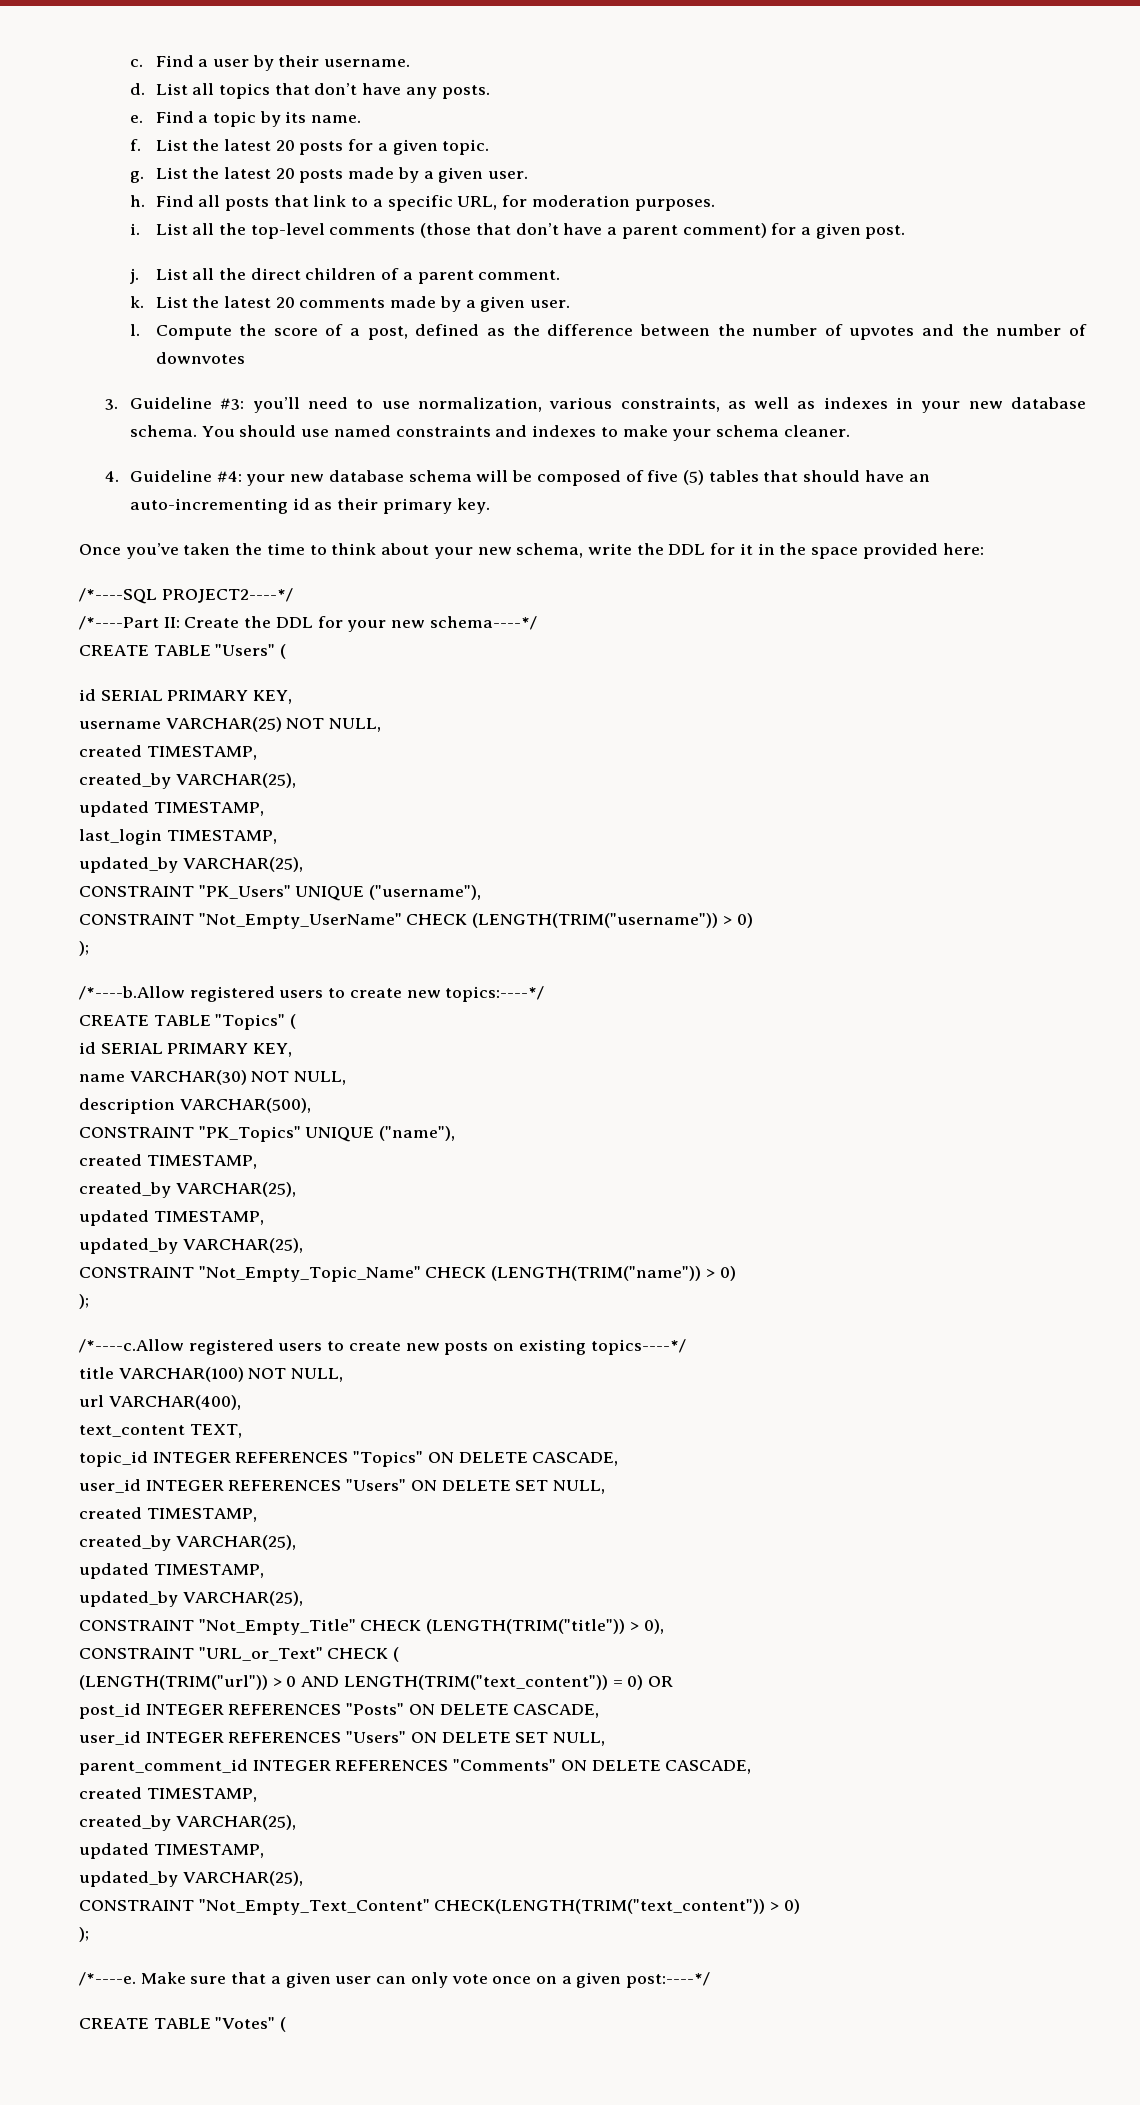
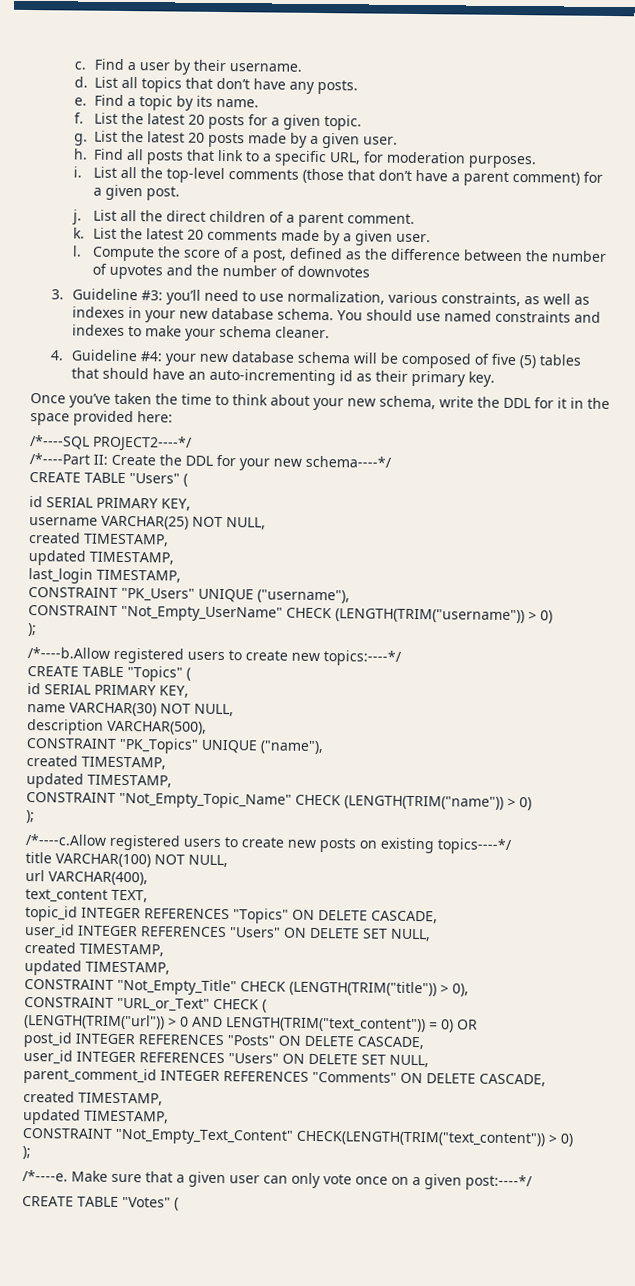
[79,773,296,789] // created_by VARCHAR(25), -> (169, 540) none
[79,857,303,873] // updated_by VARCHAR(25), -> (181, 576) none
[79,1182,296,1198] [79,1210,264,1226] [79,1238,303,1254] // created_by VARCHAR(25), // updated TIMESTAMP, // updated_by VARCHAR(25), -> [26,773,172,789] // updated TIMESTAMP,
[79,1535,296,1551] [79,1563,264,1579] [79,1591,303,1607] // created_by VARCHAR(25), // updated TIMESTAMP, // updated_by VARCHAR(25), -> [24,960,170,976] // updated TIMESTAMP,
[79,1815,296,1831] [79,1843,264,1859] [79,1871,303,1887] // created_by VARCHAR(25), // updated TIMESTAMP, // updated_by VARCHAR(25), -> [23,1108,169,1125] // updated TIMESTAMP,

